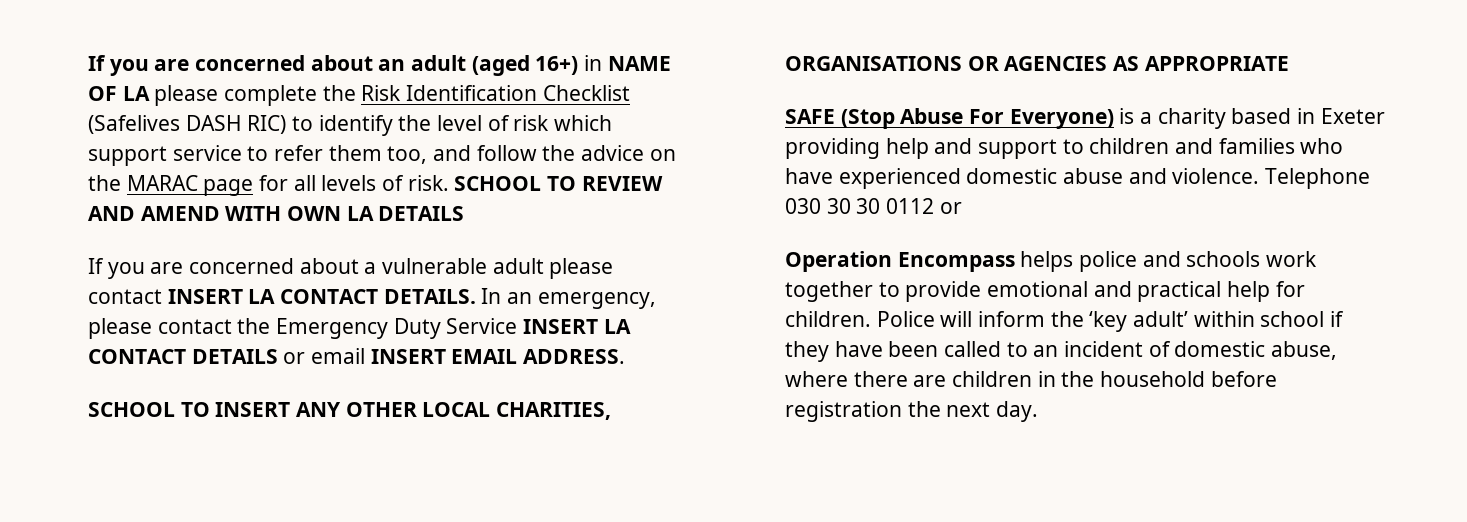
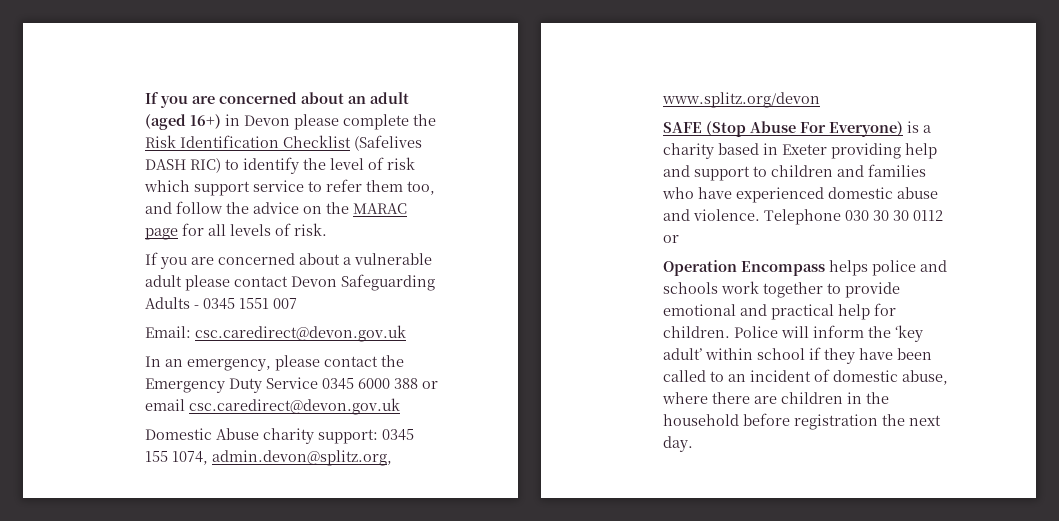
[607,56,671,71] [88,86,150,101] NAME OF LA -> [244,115,291,126] Devon
[454,176,663,191] [88,206,465,221] SCHOOL TO REVIEW AND AMEND WITH OWN LA DETAILS -> (328, 229) none
[167,289,476,304] INSERT LA CONTACT DETAILS. -> [291,274,436,291] [145,297,298,310] [145,325,407,342] Devon Safeguarding Adults - 0345 1551 007 // Email: csc.caredirect@devon.gov.uk //
[523,319,631,334] [88,348,626,364] [88,402,612,420] [785,56,1289,71] INSERT LA CONTACT DETAILS or email INSERT EMAIL ADDRESS. // SCHOOL TO INSERT ANY OTHER LOCAL CHARITIES, ORGANISATIONS OR AGENCIES AS APPROPRIATE -> [322,378,439,390] [145,398,401,415] [145,428,415,444] [145,450,393,466] [662,92,821,108] 0345 6000 388 or email csc.caredirect@devon.gov.uk // Domestic Abuse charity support: 0345 155 1074, admin.devon@splitz.org, www.splitz.org/devon

